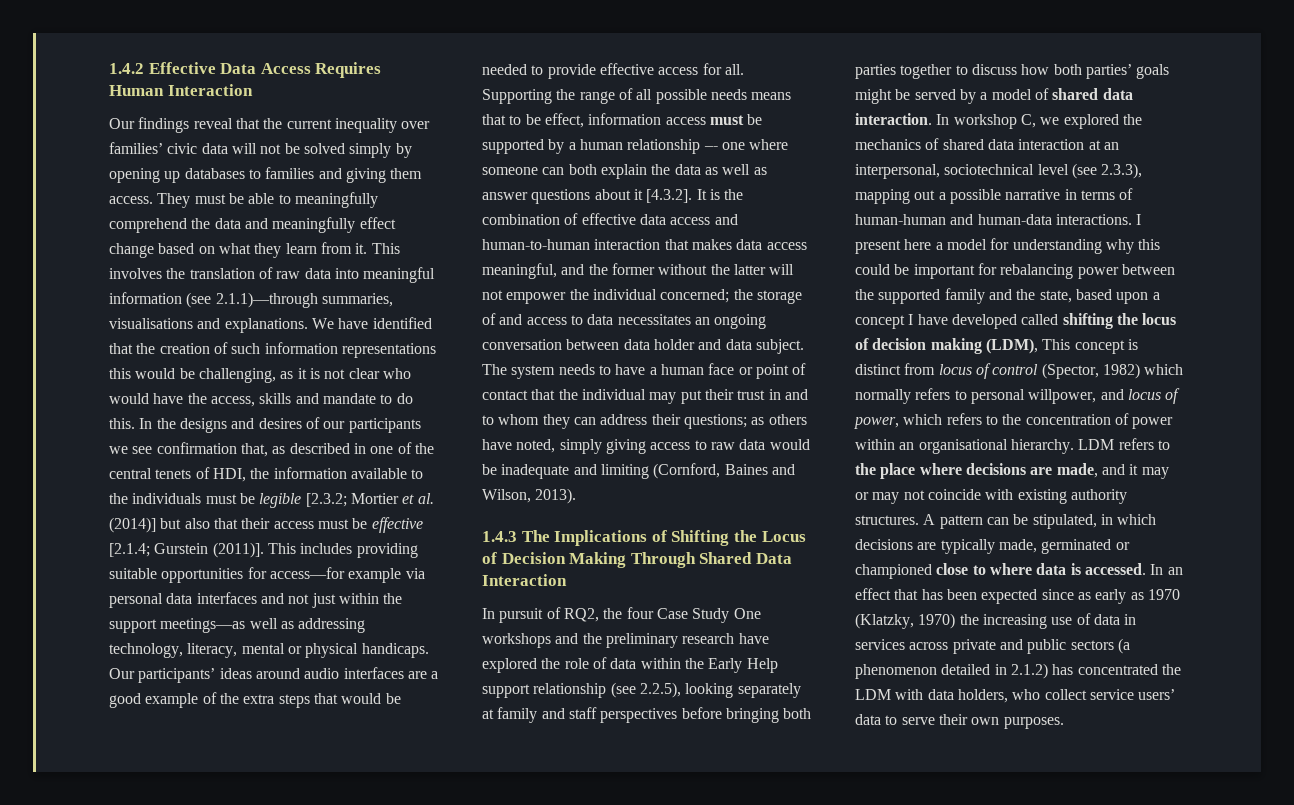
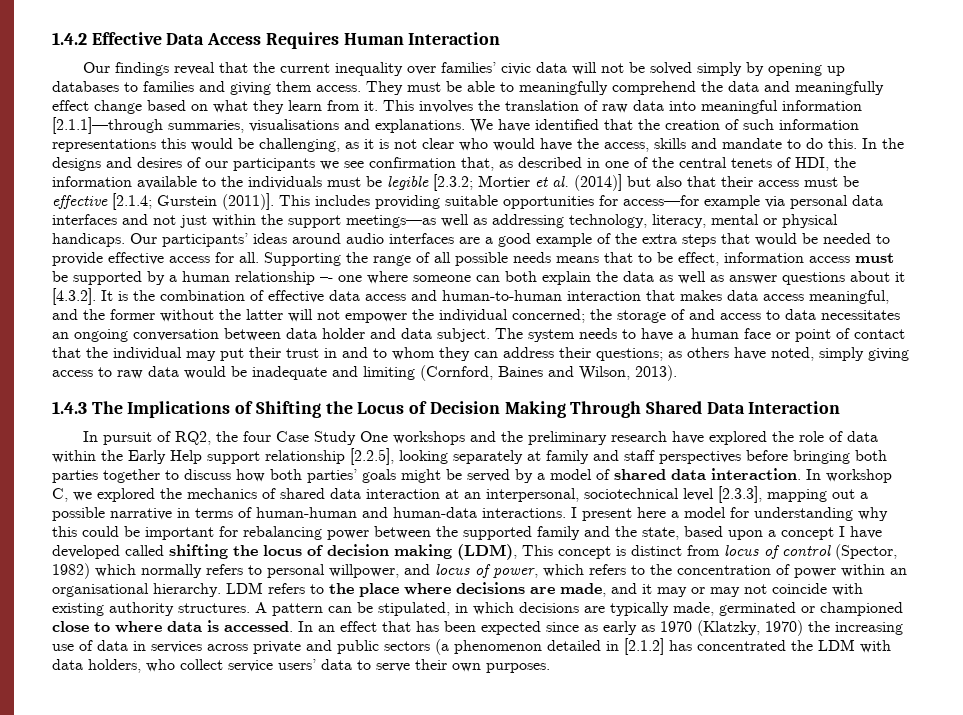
[186,292,318,308] (see 2.1.1)—through -> [52,117,163,134] [2.1.1]—through
[610,682,681,698] (see 2.2.5), -> [350,448,394,465] [2.2.5],
[1071,163,1143,179] (see 2.3.3), -> [718,486,762,503] [2.3.3],
[1010,663,1048,679] 2.1.2) -> [624,638,664,655] [2.1.2]

